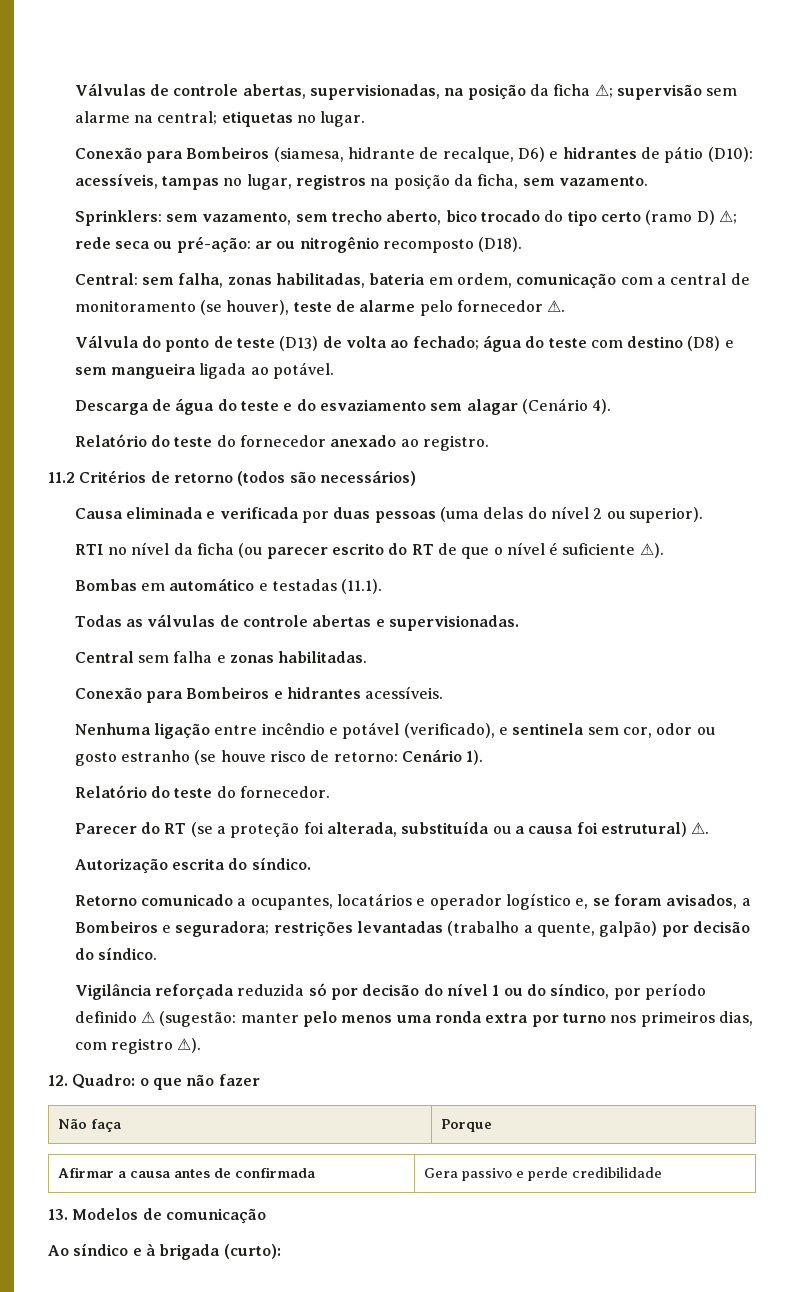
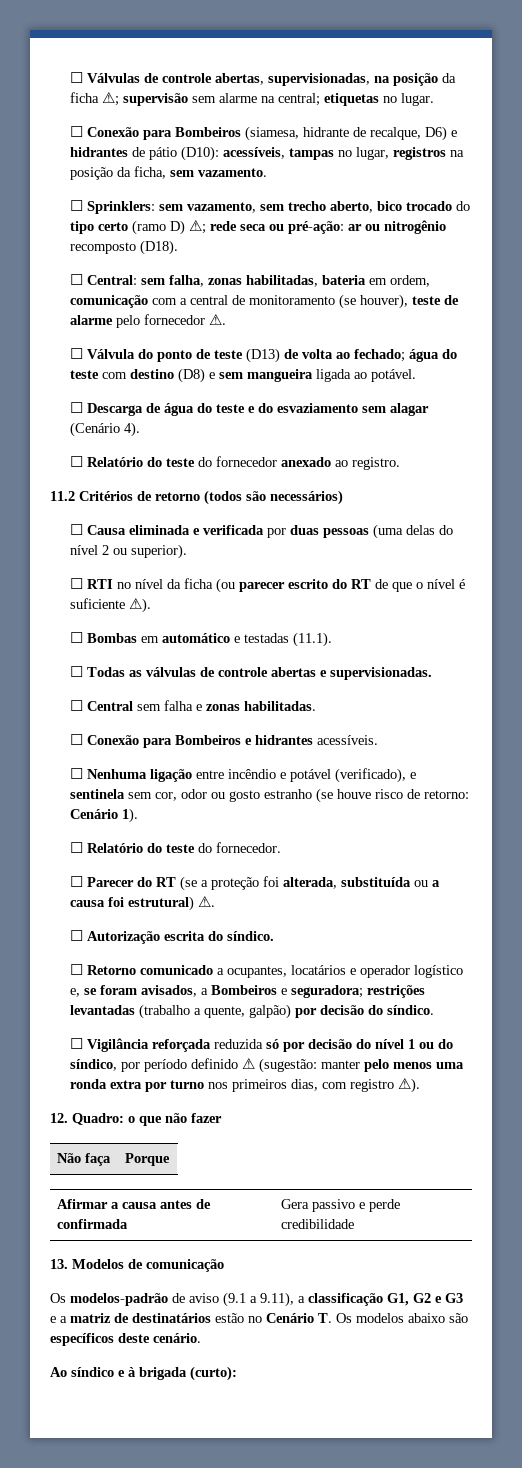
(74, 89) none -> [70,72,84,83] ☐
(366, 119) none -> [70,126,84,137] ☐
(648, 181) none -> [70,200,84,211] ☐
(523, 244) none -> [70,274,84,285] ☐
(566, 306) none -> [70,348,84,359] ☐
(334, 370) none -> [70,402,84,413] ☐
(612, 406) none -> [70,456,84,467] ☐
(416, 478) none -> [70,524,84,535] ☐
(703, 515) none -> [70,578,84,589] ☐
(664, 550) none -> [70,632,84,643] ☐
(383, 586) none -> [70,666,84,677] ☐
(519, 623) none -> [70,700,84,711] ☐
(368, 657) none -> [70,734,84,745] ☐
(444, 692) none -> [70,768,84,779] ☐
(484, 757) none -> [70,842,84,853] ☐
(330, 792) none -> [70,876,84,887] ☐
(710, 828) none -> [70,930,84,941] ☐
(311, 864) none -> [70,964,84,975] ☐
(157, 954) none -> [70,1038,84,1049] ☐
(266, 1216) none -> [50,1292,463,1307] [50,1313,468,1323] [50,1333,201,1346] // Os modelos-padrão de aviso (9.1 a 9.11), a classificação G1, G2 e G3 e a matriz de destinatários estão no Cenário T. Os modelos abaixo são específicos deste cenário.

